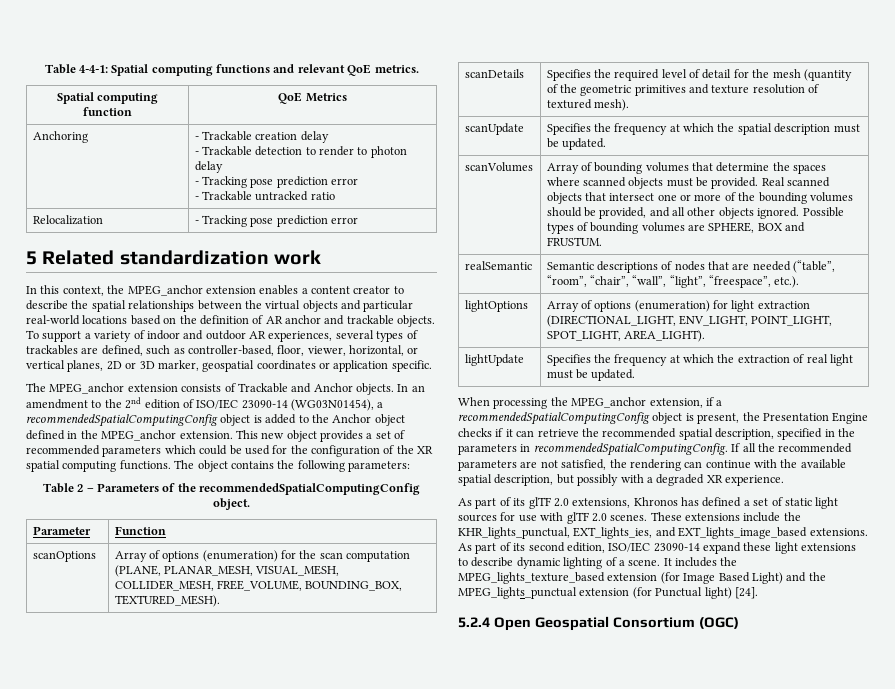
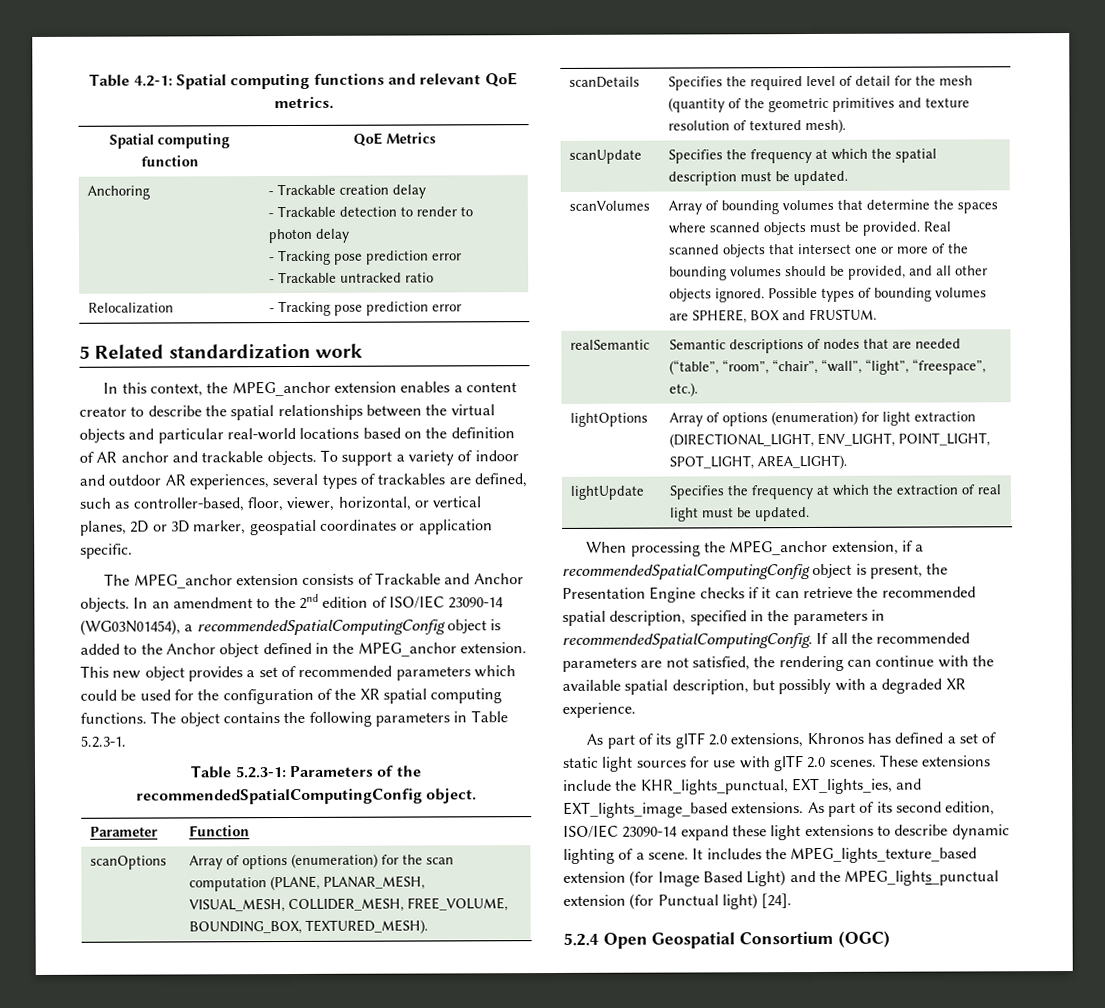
[44,64,108,74] Table 4-4-1: -> [89,73,173,87] Table 4.2-1:
[348,461,410,472] [42,483,94,493] parameters: // Table 2 – -> [374,710,508,727] [80,735,126,748] [191,765,287,779] parameters in Table 5.2.3-1. // Table 5.2.3-1:

